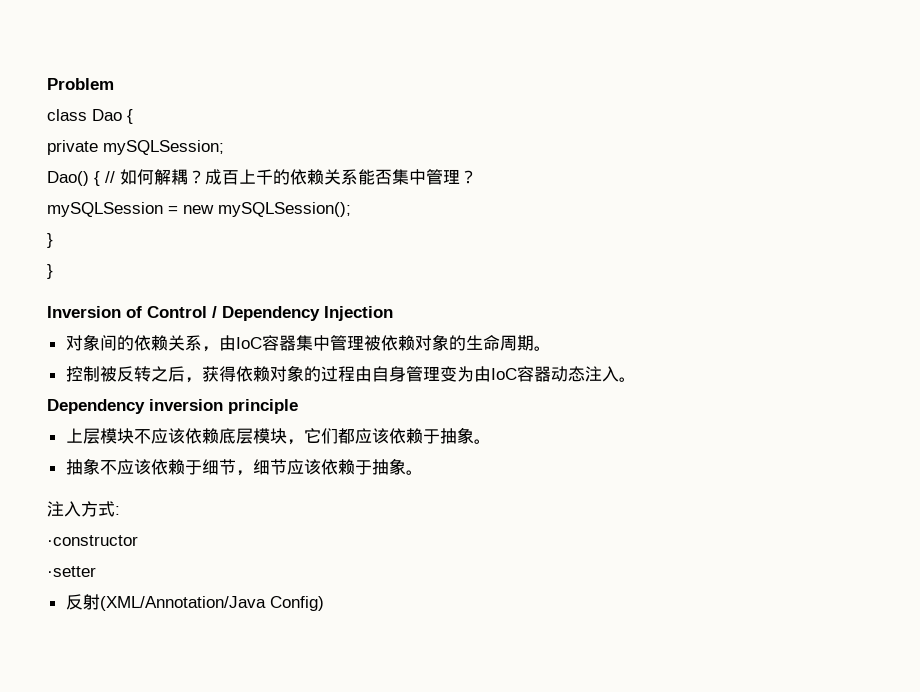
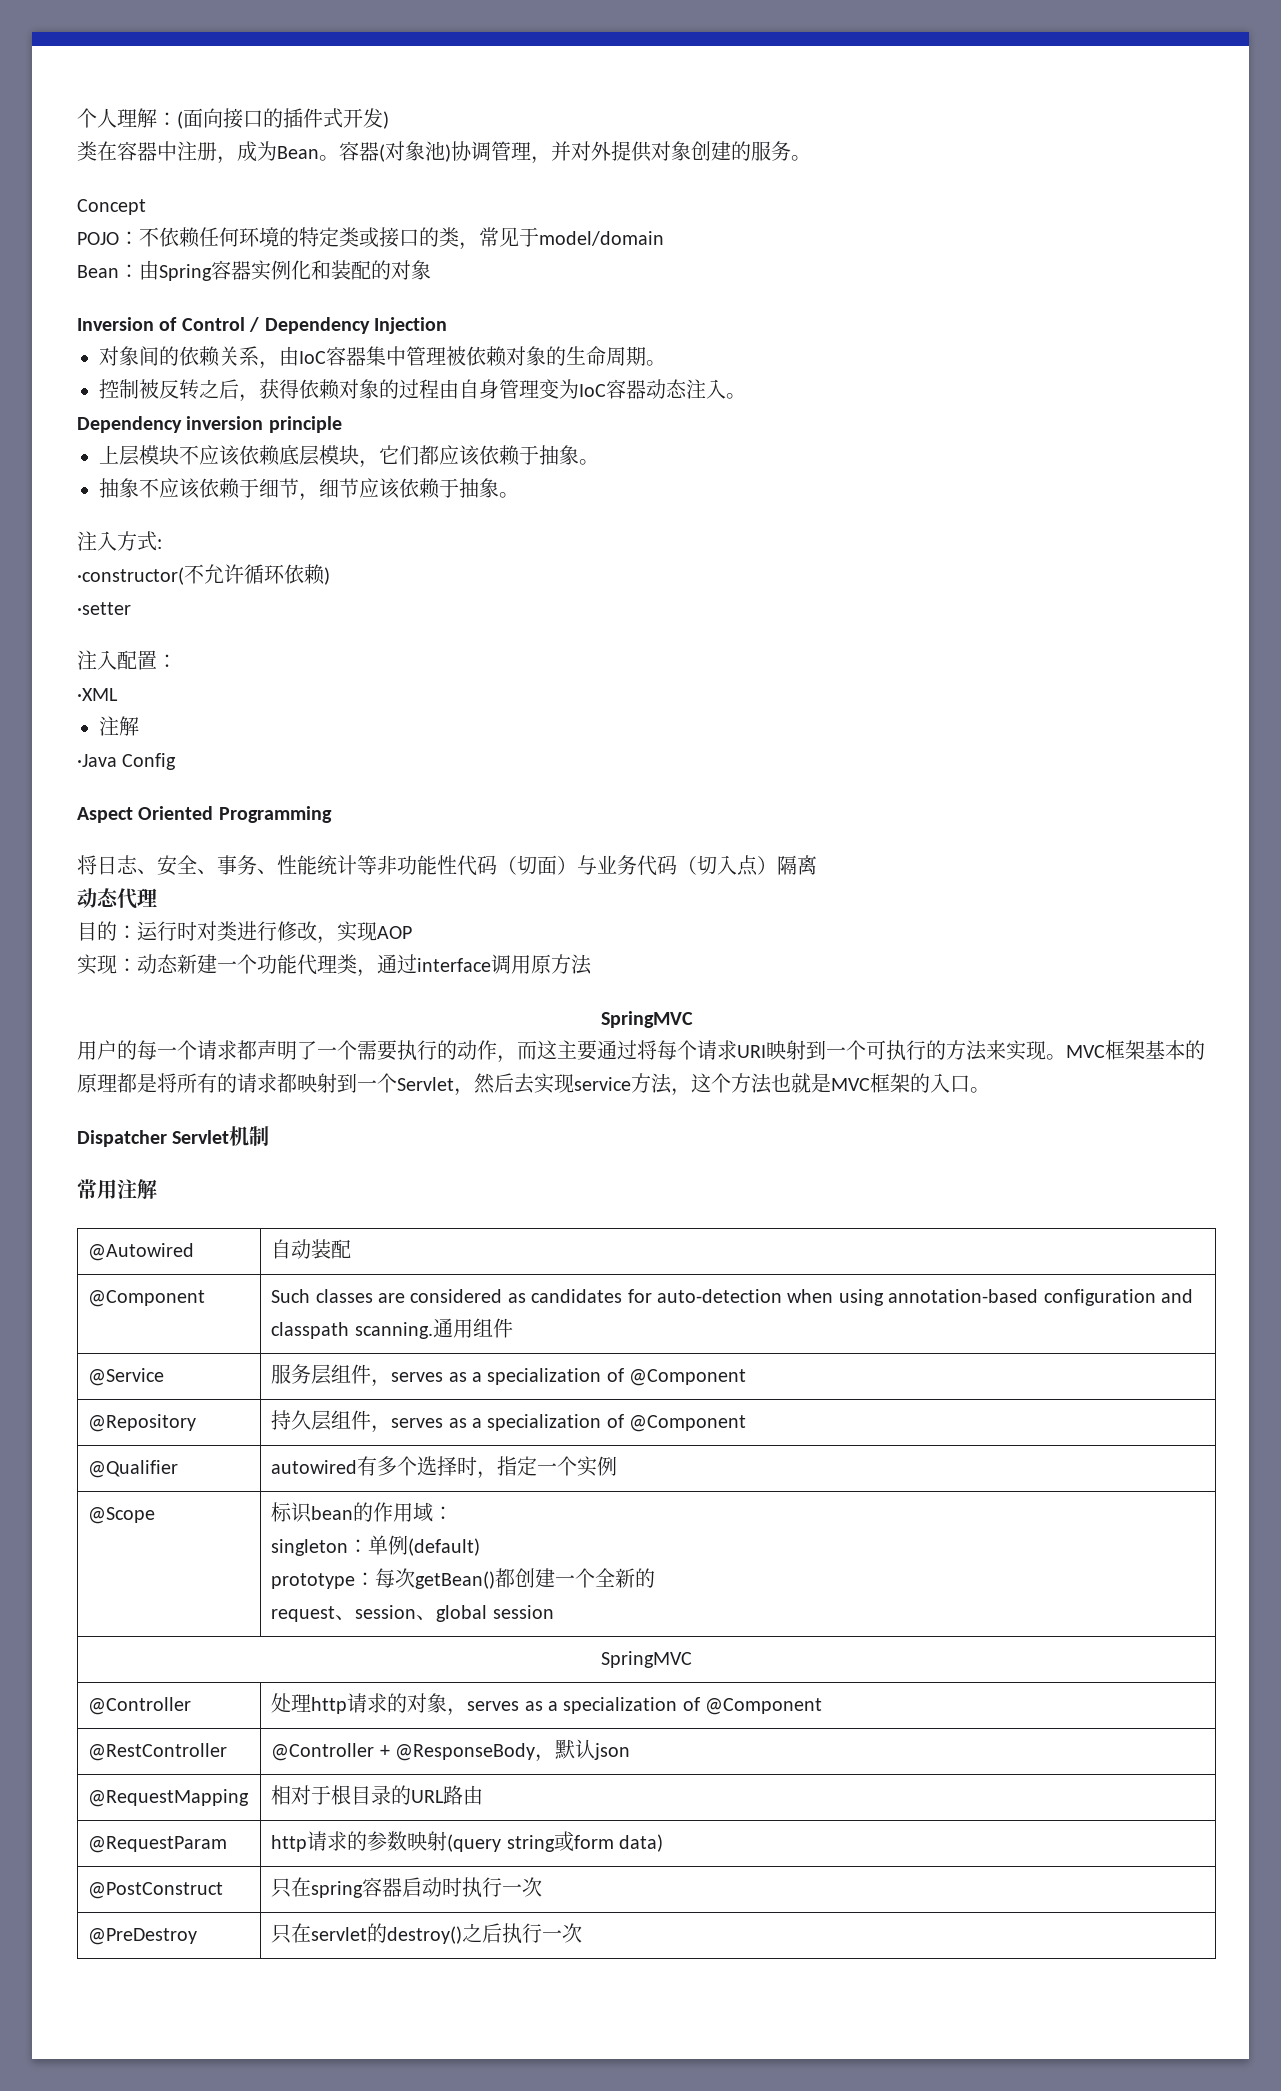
[47,78,114,90] [47,109,133,124] [47,140,224,155] [47,169,477,186] [47,202,351,217] [47,233,53,248] [47,264,53,279] Problem // class Dao { // private mySQLSession; // Dao() { // 如何解耦？成百上千的依赖关系能否集中管理？ // mySQLSession = new mySQLSession(); // } // } -> [77,108,389,129] [77,141,811,164] [77,199,146,215] [77,227,664,250] [77,260,431,281] 个人理解：(面向接口的插件式开发) // 类在容器中注册，成为Bean。容器(对象池)协调管理，并对外提供对象创建的服务。 // Concept // POJO：不依赖任何环境的特定类或接口的类，常见于model/domain // Bean：由Spring容器实例化和装配的对象
[473,366,491,382] 由 -> (579, 389) none
[47,535,138,546] [47,566,96,577] [65,594,324,611] ·constructor // ·setter // 反射(XML/Annotation/Java Config) -> [77,564,330,585] [77,602,131,615] [77,650,177,670] [77,688,118,701] [99,716,139,736] [77,753,177,770] [77,806,332,823] [77,855,817,876] [77,888,157,909] [77,921,412,944] [77,954,592,977] [601,1011,693,1028] [77,1040,1205,1063] [77,1073,990,1096] [77,1126,270,1147] [77,1179,157,1199] [88,1243,195,1261] [271,1239,352,1259] [88,1290,206,1307] [271,1289,1194,1306] [271,1318,513,1339] [88,1368,165,1386] [271,1364,747,1387] [88,1414,197,1432] [271,1410,747,1433] [88,1460,179,1478] [271,1456,618,1479] [88,1507,156,1524] [271,1502,454,1523] [271,1535,481,1556] [271,1568,656,1589] [271,1605,554,1622] [601,1651,692,1668] [88,1697,192,1715] [271,1693,823,1716] [88,1743,228,1761] [271,1739,631,1762] [88,1789,250,1807] [271,1785,484,1805] [88,1836,228,1853] [271,1831,664,1852] [88,1882,224,1899] [271,1877,543,1898] [88,1928,198,1945] [271,1923,583,1944] ·constructor(不允许循环依赖) // ·setter // 注入配置： // ·XML // 注解 // ·Java Config // Aspect Oriented Programming // 将日志、安全、事务、性能统计等非功能性代码（切面）与业务代码（切入点）隔离 // 动态代理 // 目的：运行时对类进行修改，实现AOP // 实现：动态新建一个功能代理类，通过interface调用原方法 // SpringMVC // 用户的每一个请求都声明了一个需要执行的动作，而这主要通过将每个请求URI映射到一个可执行的方法来实现。MVC框架基本的原理都是将所有的请求都映射到一个Servlet，然后去实现service方法，这个方法也就是MVC框架的入口。 // Dispatcher Servlet机制 // 常用注解 // @Autowired | 自动装配 // @Component | Such classes are considered as candidates for auto-detection when using annotation-based configuration and classpath scanning.通用组件 // @Service | 服务层组件，serves as a specialization of @Component // @Repository | 持久层组件，serves as a specialization of @Component // @Qualifier | autowired有多个选择时，指定一个实例 // @Scope | 标识bean的作用域： // singleton：单例(default) // prototype：每次getBean()都创建一个全新的 // request、session、global session // SpringMVC // @Controller | 处理http请求的对象，serves as a specialization of @Component // @RestController | @Controller + @ResponseBody，默认json // @RequestMapping | 相对于根目录的URL路由 // @RequestParam | http请求的参数映射(query string或form data) // @PostConstruct | 只在spring容器启动时执行一次 // @PreDestroy | 只在servlet的destroy()之后执行一次

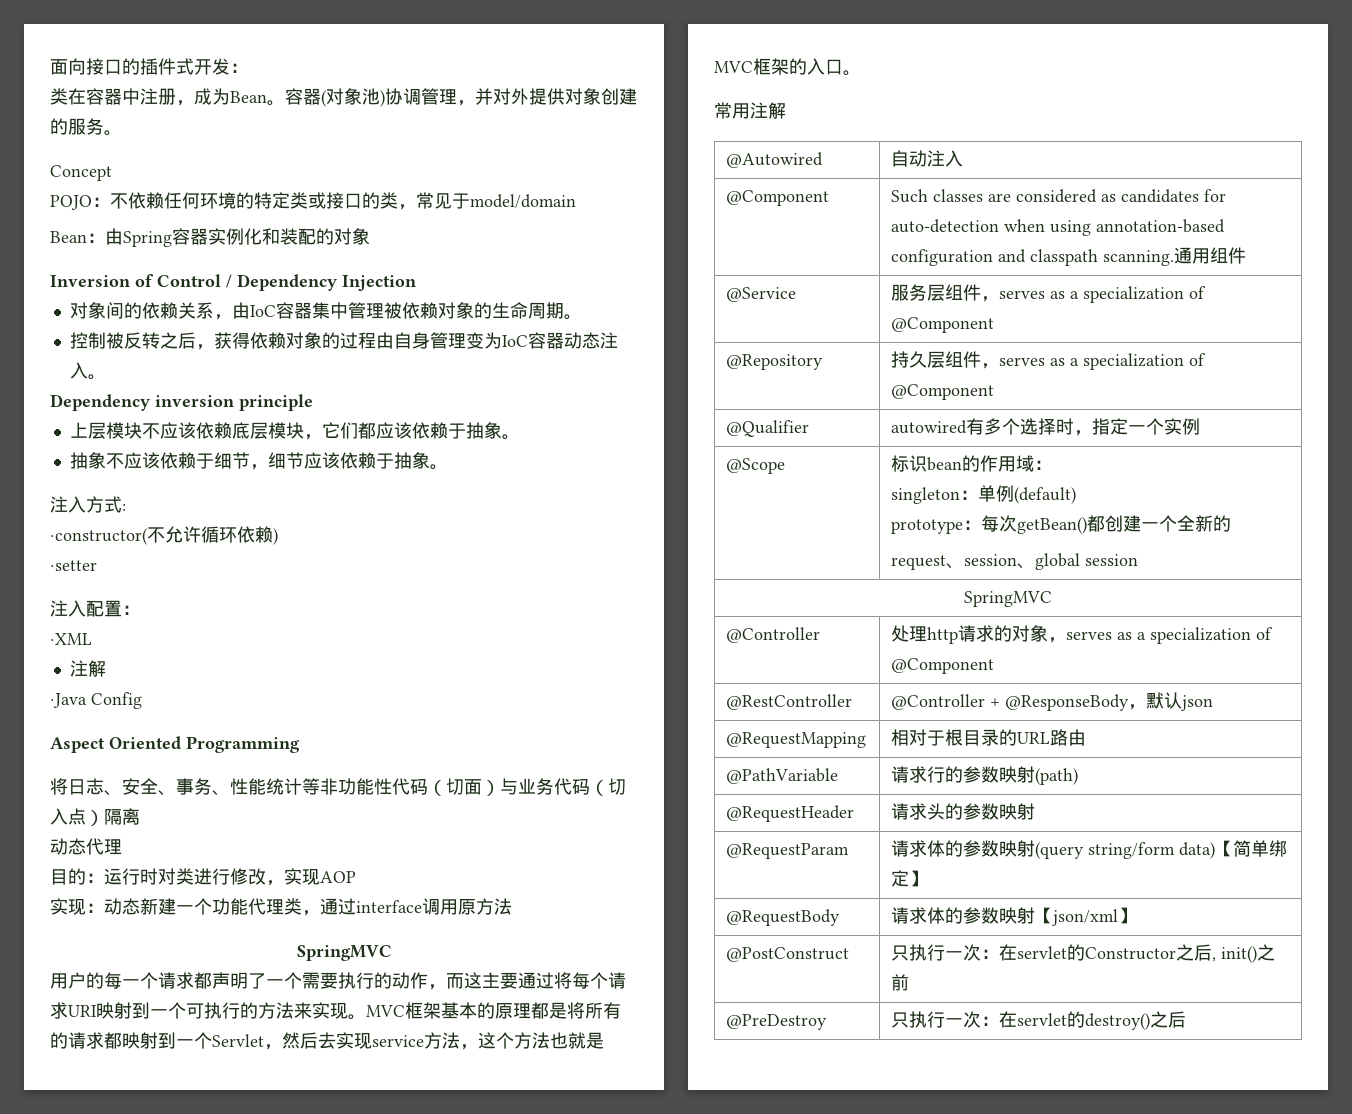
[77,108,183,129] 个人理解：( -> (50, 67) none
[383,111,389,129] ) -> [230,63,248,73] ：
[77,1126,270,1147] // Dispatcher Servlet机制 -> (861, 73) none
[311,1239,352,1259] 装配 -> [927,150,964,167] 注入
(484, 1795) none -> [726,768,839,784] [891,766,1079,785] [726,805,855,822] [891,803,1036,820] // @PathVariable | 请求行的参数映射(path) // @RequestHeader | 请求头的参数映射
[271,1831,348,1852] http请求 -> [891,840,946,857] 请求体
[506,1831,614,1852] string或form -> [1088,842,1176,859] string/form
[88,1882,224,1899] [271,1877,543,1898] // @PostConstruct | 只在spring容器启动时执行一次 -> [1215,840,1288,857] [891,870,928,887] [726,909,841,926] [891,907,1137,926] [726,947,850,962] [891,944,1276,963] [891,974,910,991] 【简单绑定】 // @RequestBody | 请求体的参数映射【json/xml】 // @PostConstruct | 只执行一次：在servlet的Constructor之后, init()之前
(292, 1934) none -> [909,1011,1000,1028] 执行一次：
[502,1923,583,1944] 执行一次 -> (1187, 1019) none

